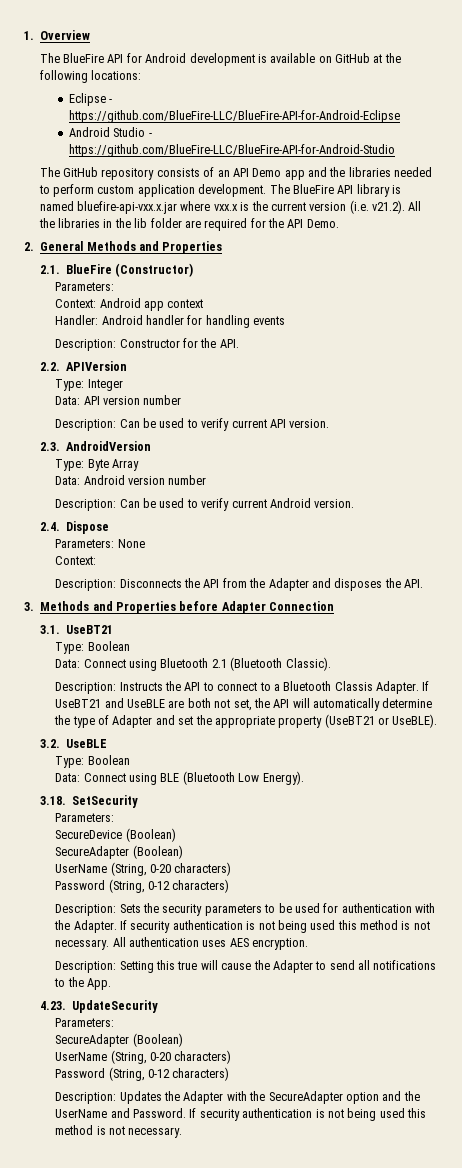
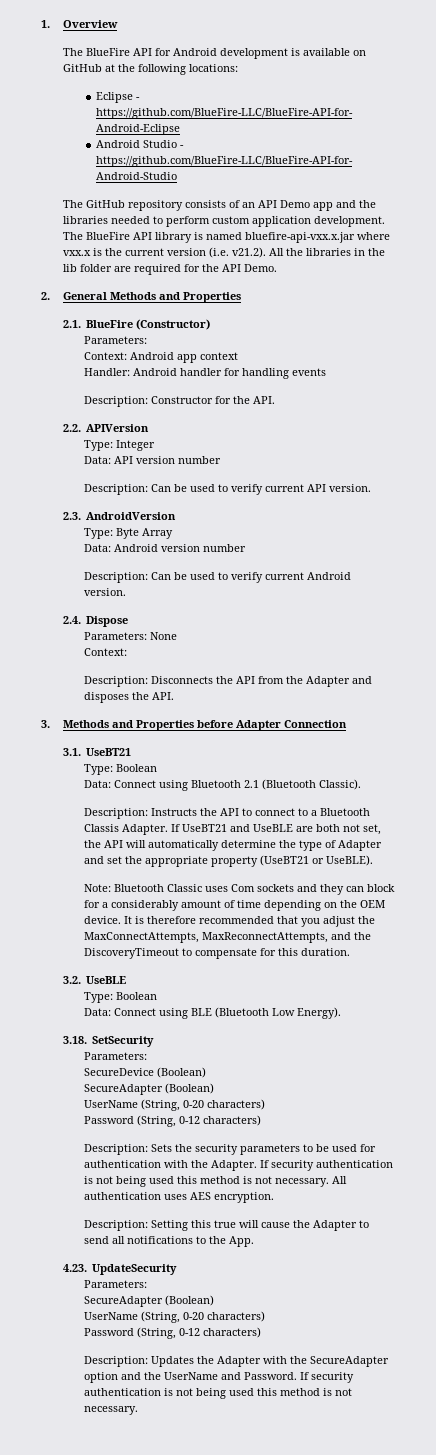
(438, 721) none -> [84,884,396,895] [84,900,386,911] [84,916,376,927] [84,932,372,943] [84,948,351,959] // Note: Bluetooth Classic uses Com sockets and they can block for a considerably amount of time depending on the OEM device. It is therefore recommended that you adjust the MaxConnectAttempts, MaxReconnectAttempts, and the DiscoveryTimeout to compensate for this duration.

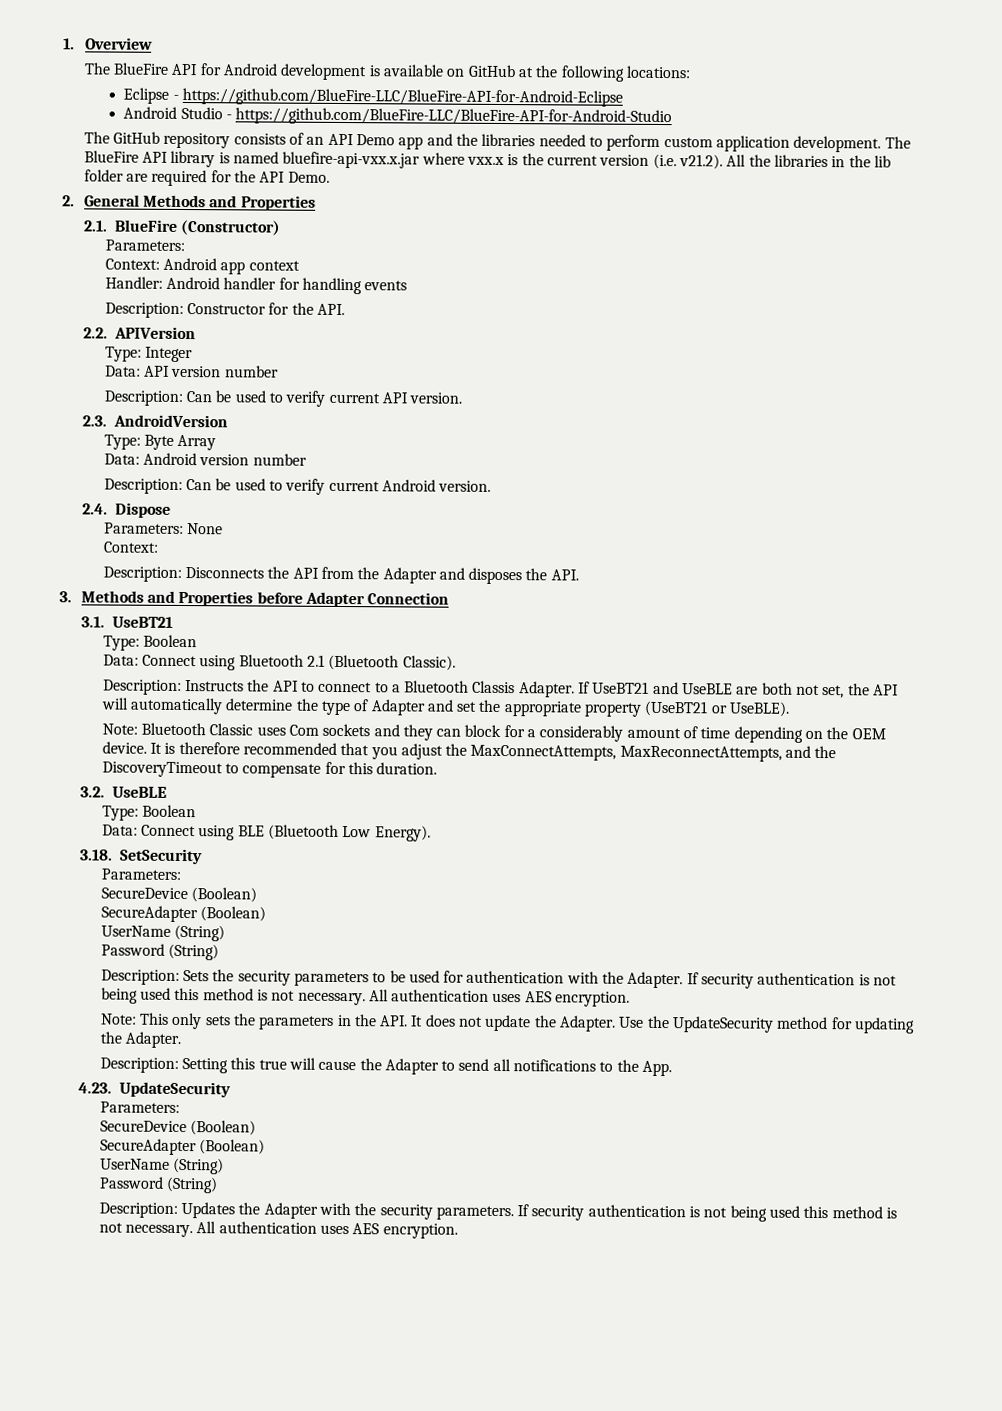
[141,1099,266,1111] [84,1115,262,1127] (String, 0-20 characters) // Password (String, 0-12 characters) -> [173,924,225,942] [100,943,219,961] (String) // Password (String)
(275, 1197) none -> [99,1012,915,1034] [99,1031,181,1048] // Note: This only sets the parameters in the API. It does not update the Adapter. Use the UpdateSecurity method for updating the Adapter.
[84,1295,215,1307] [84,1311,266,1323] [84,1327,262,1339] // SecureAdapter (Boolean) // UserName (String, 0-20 characters) // Password (String, 0-12 characters) -> [99,1120,256,1136] [99,1138,265,1156] [99,1157,224,1175] [98,1176,218,1194] // SecureDevice (Boolean) // SecureAdapter (Boolean) // UserName (String) // Password (String)
[310,1356,390,1367] [84,1372,298,1383] SecureAdapter option and the UserName and Password. -> [379,1204,514,1221] security parameters.
(139, 1410) none -> [196,1221,458,1239] All authentication uses AES encryption.

